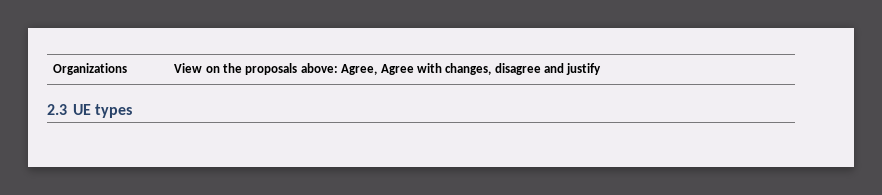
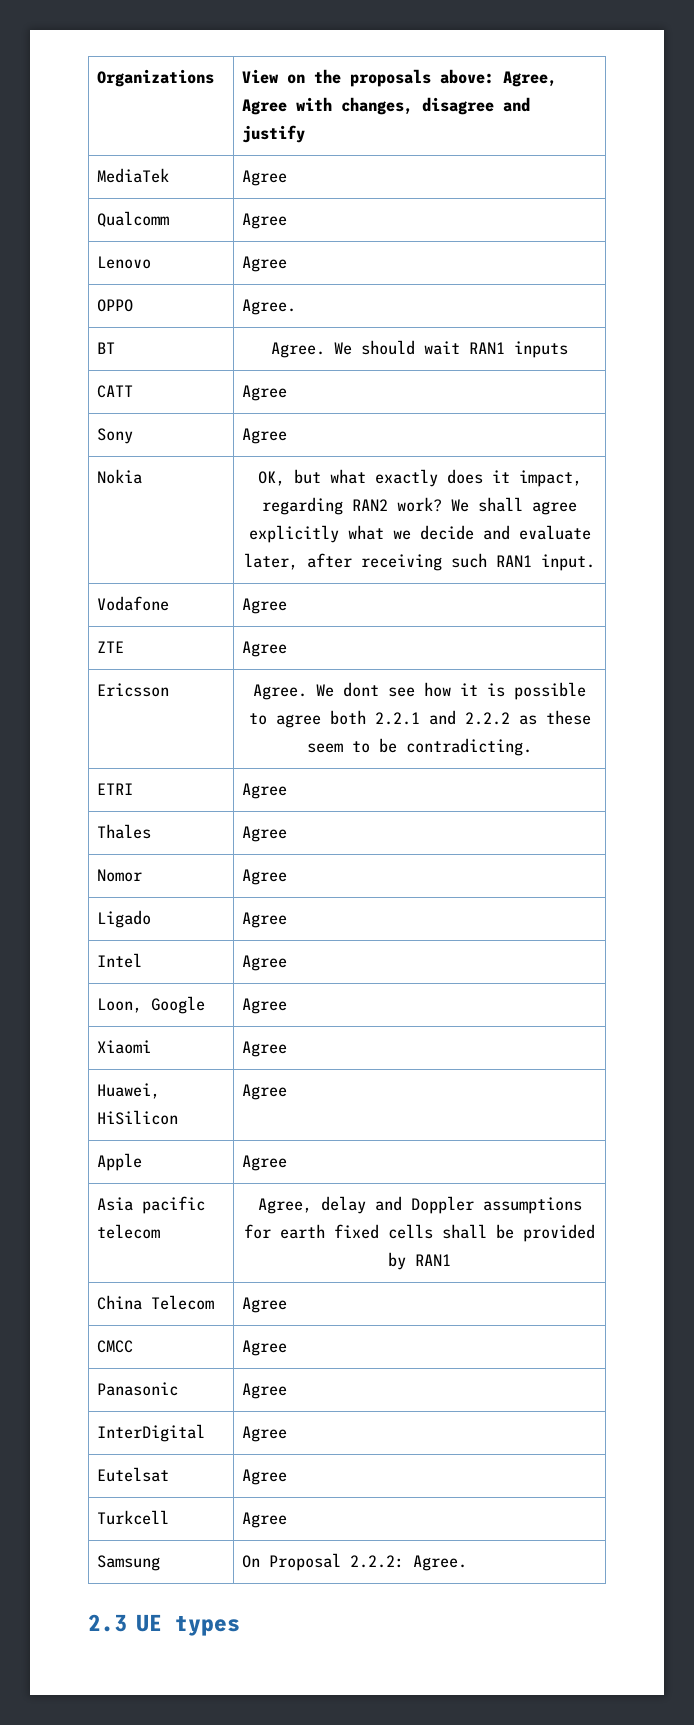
(602, 69) none -> [97,168,170,183] [242,170,288,186] [97,211,170,227] [242,213,288,229] [97,256,152,269] [242,256,288,272] [97,299,134,312] [242,299,297,315] [97,342,116,354] [271,340,568,358] [97,385,134,398] [242,385,288,401] [97,428,134,444] [242,428,288,444] [97,469,143,484] [257,469,582,487] [262,497,577,515] [248,525,591,543] [244,553,595,571] [97,596,170,611] [242,598,288,614] [97,641,125,653] [242,641,288,657] [97,683,170,697] [253,682,586,700] [248,710,591,728] [307,738,532,756] [97,783,134,795] [242,783,288,799] [97,824,152,839] [242,826,288,842] [97,869,143,882] [242,869,288,885] [97,910,152,928] [242,912,288,928] [97,953,143,968] [242,955,288,971] [97,996,206,1014] [242,998,288,1014] [97,1040,152,1054] [242,1041,288,1057] [97,1083,161,1099] [97,1110,179,1125] [242,1084,288,1100] [97,1153,143,1171] [242,1155,288,1171] [97,1196,206,1214] [97,1224,161,1239] [257,1196,582,1214] [244,1224,595,1242] [388,1252,451,1270] [97,1295,215,1310] [242,1297,288,1313] [97,1340,134,1353] [242,1340,288,1356] [97,1382,179,1396] [242,1383,288,1399] [97,1424,206,1442] [242,1426,288,1442] [97,1467,170,1482] [242,1469,288,1485] [97,1510,170,1525] [242,1512,288,1528] [97,1555,161,1571] [242,1553,468,1571] // MediaTek | Agree // Qualcomm | Agree // Lenovo | Agree // OPPO | Agree. // BT | Agree. We should wait RAN1 inputs // CATT | Agree // Sony | Agree // Nokia | OK, but what exactly does it impact, regarding RAN2 work? We shall agree explicitly what we decide and evaluate later, after receiving such RAN1 input. // Vodafone | Agree // ZTE | Agree // Ericsson | Agree. We dont see how it is possible to agree both 2.2.1 and 2.2.2 as these seem to be contradicting. // ETRI | Agree // Thales | Agree // Nomor | Agree // Ligado | Agree // Intel | Agree // Loon, Google | Agree // Xiaomi | Agree // Huawei, HiSilicon | Agree // Apple | Agree // Asia pacific telecom | Agree, delay and Doppler assumptions for earth fixed cells shall be provided by RAN1 // China Telecom | Agree // CMCC | Agree // Panasonic | Agree // InterDigital | Agree // Eutelsat | Agree // Turkcell | Agree // Samsung | On Proposal 2.2.2: Agree.

